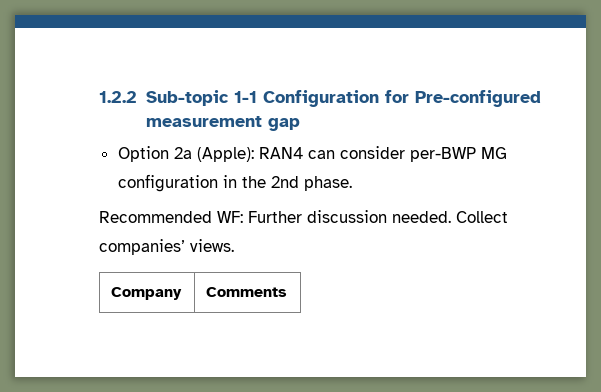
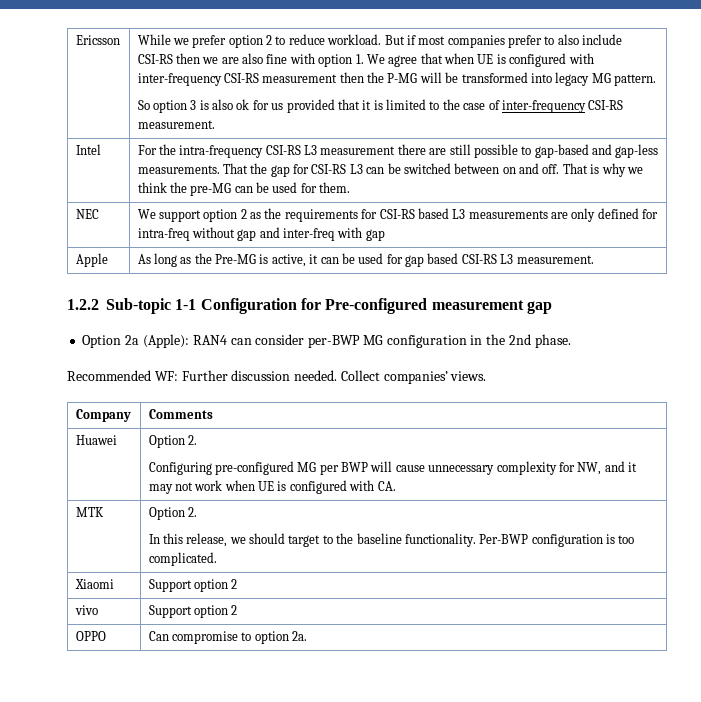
(99, 97) none -> [75,35,120,45] [137,34,623,48] [137,53,594,67] [137,72,657,86] [137,99,624,113] [137,120,215,129] [75,144,101,155] [137,144,659,158] [137,163,643,177] [137,182,351,196] [75,209,99,219] [137,208,659,222] [137,227,385,241] [75,253,108,267] [137,253,594,267] Ericsson | While we prefer option 2 to reduce workload. But if most companies prefer to also include CSI-RS then we are also fine with option 1. We agree that when UE is configured with inter-frequency CSI-RS measurement then the P-MG will be transformed into legacy MG pattern. // So option 3 is also ok for us provided that it is limited to the case of inter-frequency CSI-RS measurement. // Intel | For the intra-frequency CSI-RS L3 measurement there are still possible to gap-based and gap-less measurements. That the gap for CSI-RS L3 can be switched between on and off. That is why we think the pre-MG can be used for them. // NEC | We support option 2 as the requirements for CSI-RS based L3 measurements are only defined for intra-freq without gap and inter-freq with gap // Apple | As long as the Pre-MG is active, it can be used for gap based CSI-RS L3 measurement. //
(288, 292) none -> [75,435,117,445] [148,435,197,448] [148,461,638,475] [148,480,396,494] [75,507,104,517] [148,507,197,520] [148,533,635,547] [148,552,217,566] [74,579,114,589] [148,579,238,592] [74,605,98,615] [148,605,238,618] [75,631,106,641] [148,631,308,644] // Huawei | Option 2. // Configuring pre-configured MG per BWP will cause unnecessary complexity for NW, and it may not work when UE is configured with CA. // MTK | Option 2. // In this release, we should target to the baseline functionality. Per-BWP configuration is too complicated. // Xiaomi | Support option 2 // vivo | Support option 2 // OPPO | Can compromise to option 2a.

